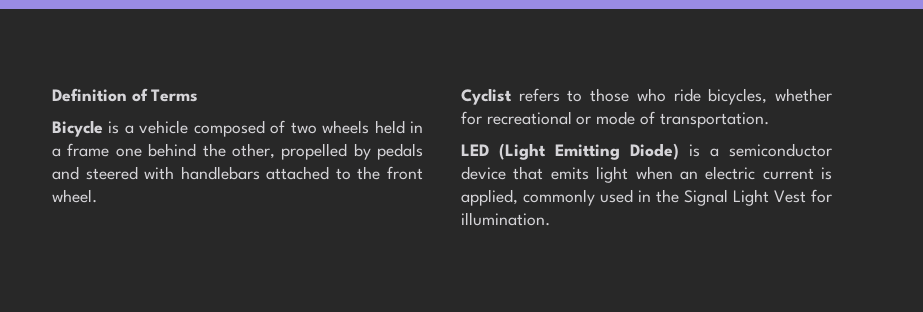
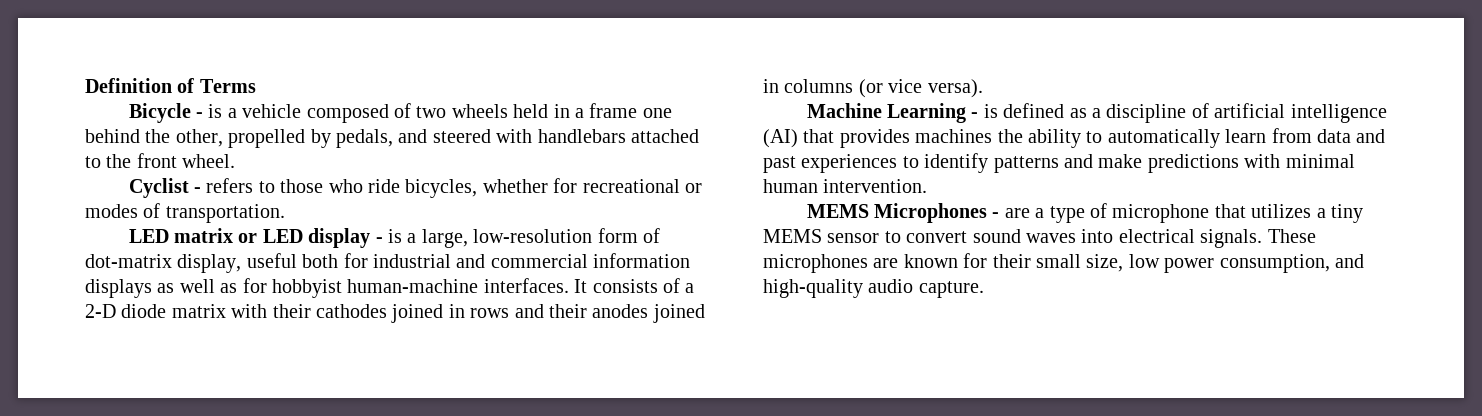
(103, 128) none -> [196,112,204,118] -
[377,143,423,160] pedals -> [336,129,393,148] pedals,
(512, 96) none -> [194,187,202,193] -
[596,111,636,125] mode -> [85,204,138,218] modes
[499,143,832,160] [461,166,832,183] [461,189,832,206] [461,212,550,226] (Light Emitting Diode) is a semiconductor device that emits light when an electric current is applied, commonly used in the Signal Light Vest for illumination. -> [174,228,661,248] [85,253,691,273] [85,278,695,298] [85,304,705,323] [763,79,983,98] [806,103,1387,123] [763,128,1386,148] [763,153,1355,173] [763,179,928,193] [806,203,1364,223] [763,229,1316,248] [763,253,1364,273] [763,279,984,298] matrix or LED display - is a large, low-resolution form of dot-matrix display, useful both for industrial and commercial information displays as well as for hobbyist human-machine interfaces. It consists of a 2-D diode matrix with their cathodes joined in rows and their anodes joined in columns (or vice versa). // Machine Learning - is defined as a discipline of artificial intelligence (AI) that provides machines the ability to automatically learn from data and past experiences to identify patterns and make predictions with minimal human intervention. // MEMS Microphones - are a type of microphone that utilizes a tiny MEMS sensor to convert sound waves into electrical signals. These microphones are known for their small size, low power consumption, and high-quality audio capture.

